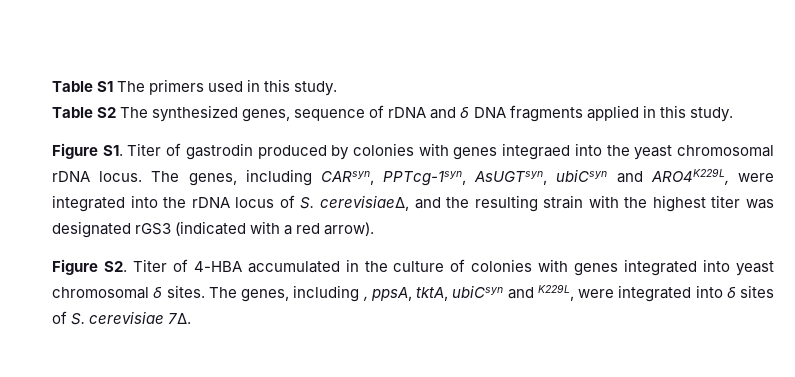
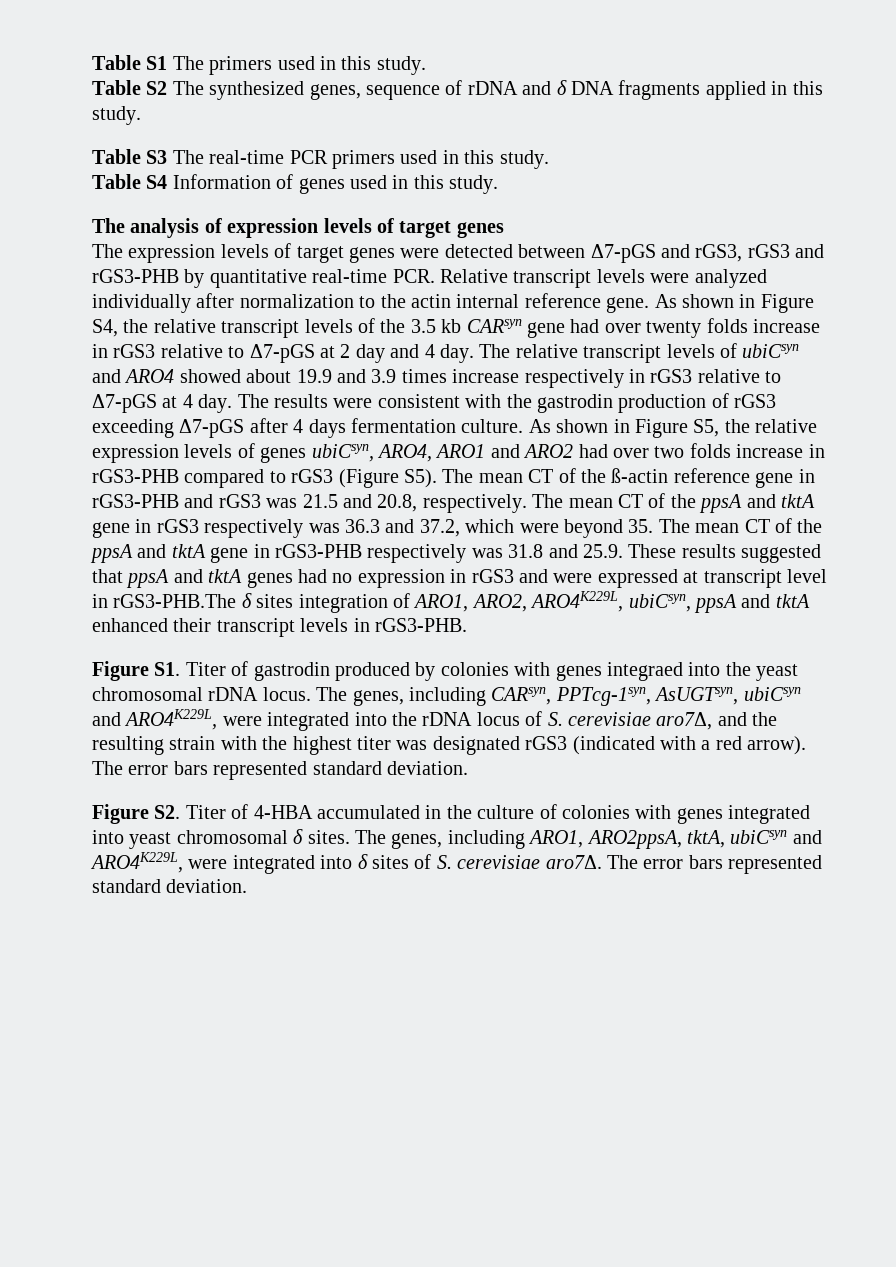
(733, 114) none -> [92,149,549,169] [92,174,499,194] [92,218,504,238] [92,243,825,263] [92,269,767,288] [92,293,814,313] [92,318,820,338] [92,343,800,363] [92,369,782,388] [92,393,777,413] [92,418,818,438] [92,443,825,463] [92,468,815,488] [92,493,815,513] [92,518,823,538] [90,544,822,563] [92,569,827,588] [92,591,810,613] [92,618,467,637] // Table S3 The real-time PCR primers used in this study. // Table S4 Information of genes used in this study. // The analysis of expression levels of target genes // The expression levels of target genes were detected between Δ7-pGS and rGS3, rGS3 and rGS3-PHB by quantitative real-time PCR. Relative transcript levels were analyzed individually after normalization to the actin internal reference gene. As shown in Figure S4, the relative transcript levels of the 3.5 kb CARsyn gene had over twenty folds increase in rGS3 relative to Δ7-pGS at 2 day and 4 day. The relative transcript levels of ubiCsyn and ARO4 showed about 19.9 and 3.9 times increase respectively in rGS3 relative to Δ7-pGS at 4 day. The results were consistent with the gastrodin production of rGS3 exceeding Δ7-pGS after 4 days fermentation culture. As shown in Figure S5, the relative expression levels of genes ubiCsyn, ARO4, ARO1 and ARO2 had over two folds increase in rGS3-PHB compared to rGS3 (Figure S5). The mean CT of the ß-actin reference gene in rGS3-PHB and rGS3 was 21.5 and 20.8, respectively. The mean CT of the ppsA and tktA gene in rGS3 respectively was 36.3 and 37.2, which were beyond 35. The mean CT of the ppsA and tktA gene in rGS3-PHB respectively was 31.8 and 25.9. These results suggested that ppsA and tktA genes had no expression in rGS3 and were expressed at transcript level in rGS3-PHB.The δ sites integration of ARO1, ARO2, ARO4K229L, ubiCsyn, ppsA and tktA enhanced their transcript levels in rGS3-PHB.
[319,195,409,211] cerevisiaeΔ, -> [567,712,713,730] cerevisiae aro7Δ,
(375, 229) none -> [92,761,468,780] The error bars represented standard deviation.
[362,287,412,301] , ppsA, -> [528,830,682,849] ARO1, ARO2ppsA,
[537,284,574,301] K229L, -> [90,852,183,873] ARO4K229L,
[168,313,192,324] 7Δ. -> [545,855,823,874] [92,879,248,893] aro7Δ. The error bars represented standard deviation.

